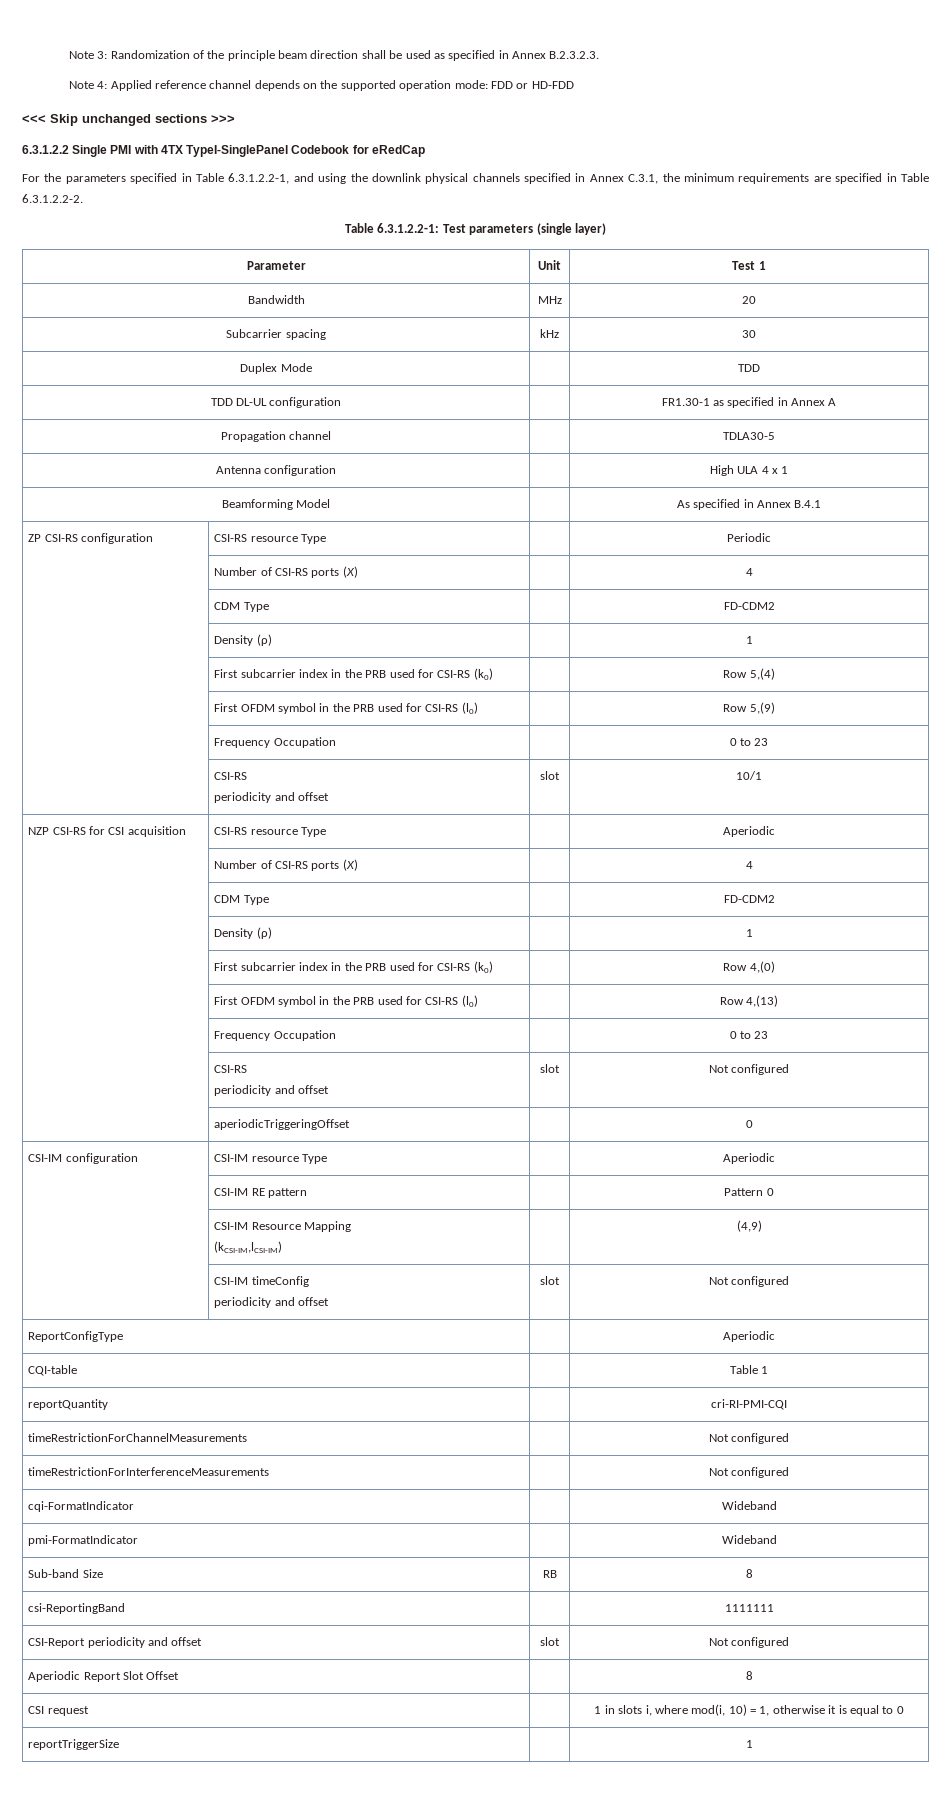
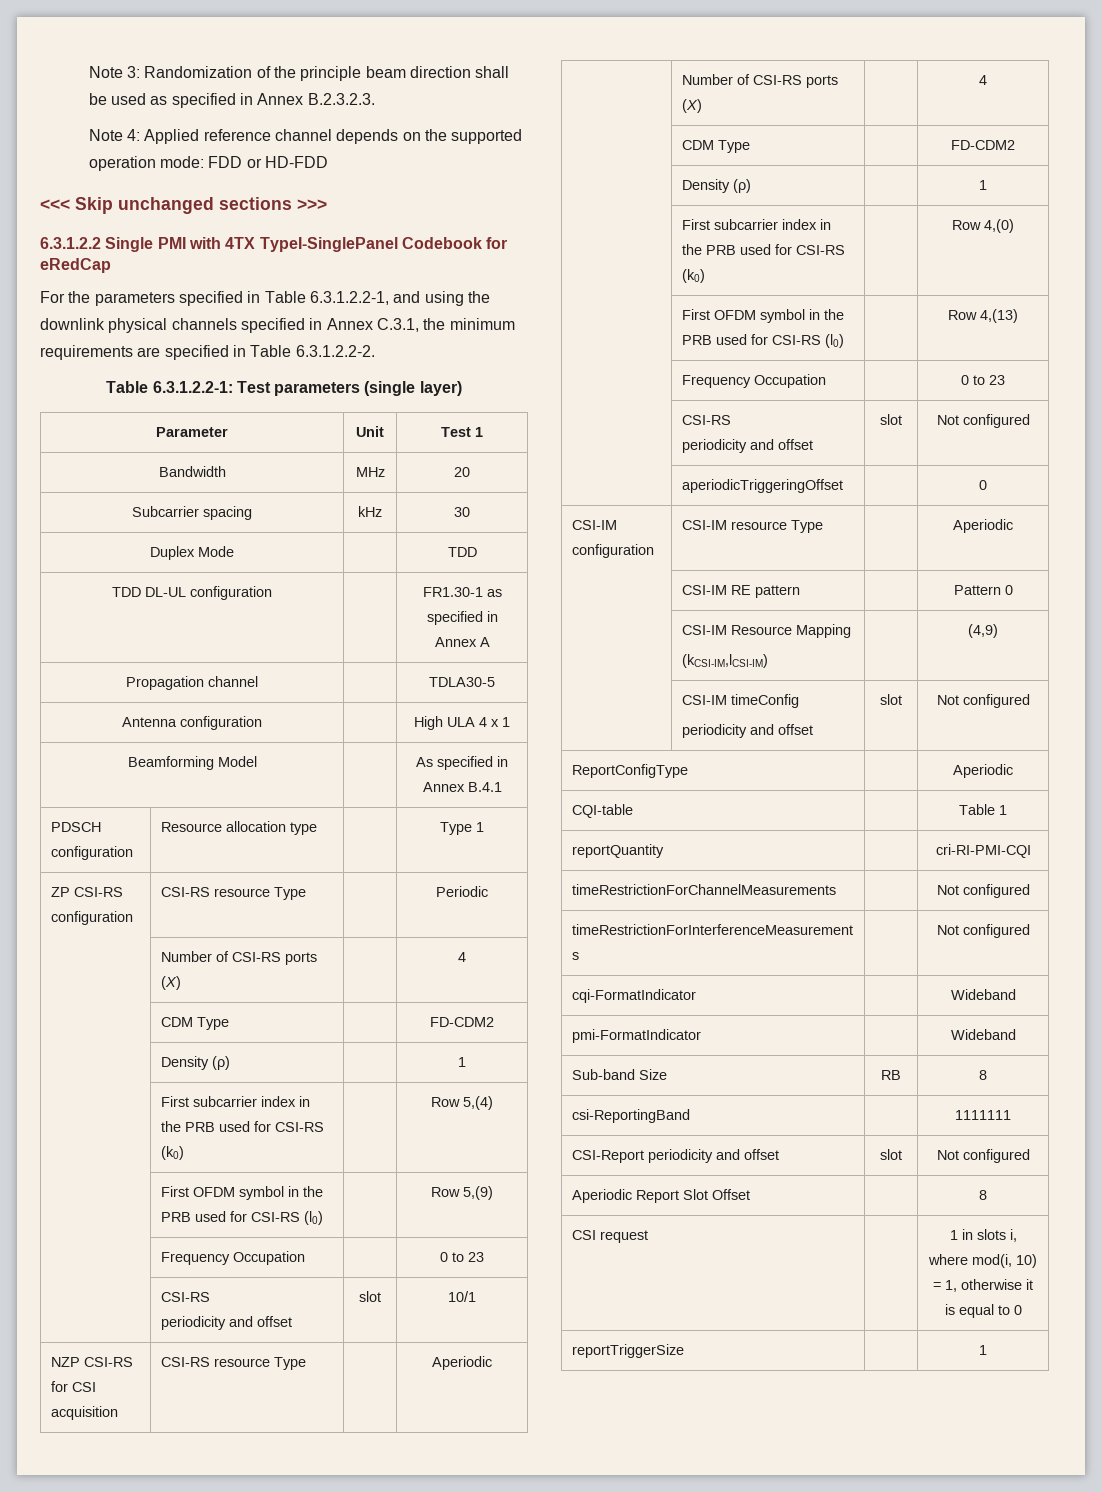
(822, 504) none -> [51,822,102,832] [51,846,134,860] [161,821,318,835] [440,822,485,835] // PDSCH configuration | Resource allocation type | | Type 1

